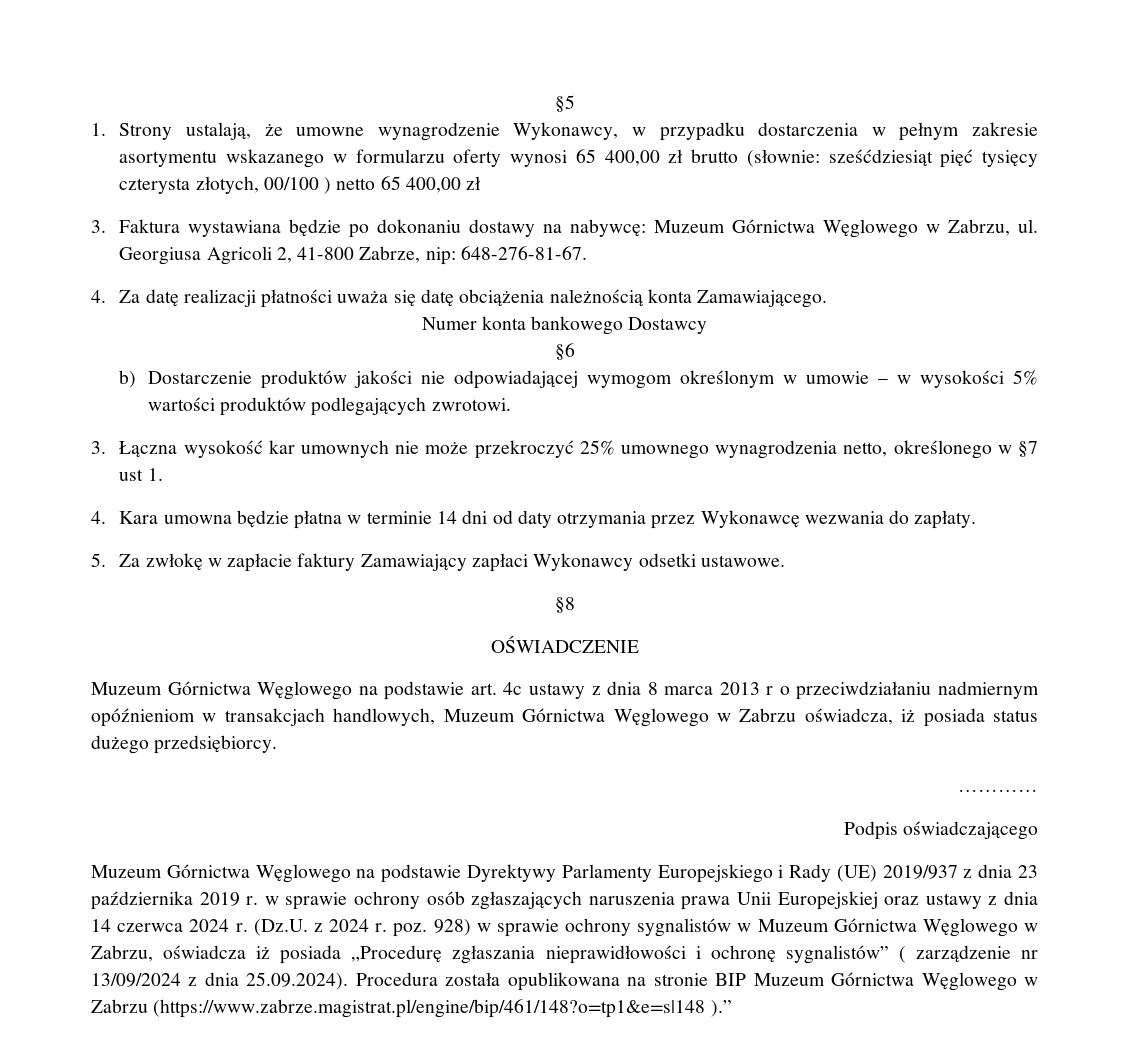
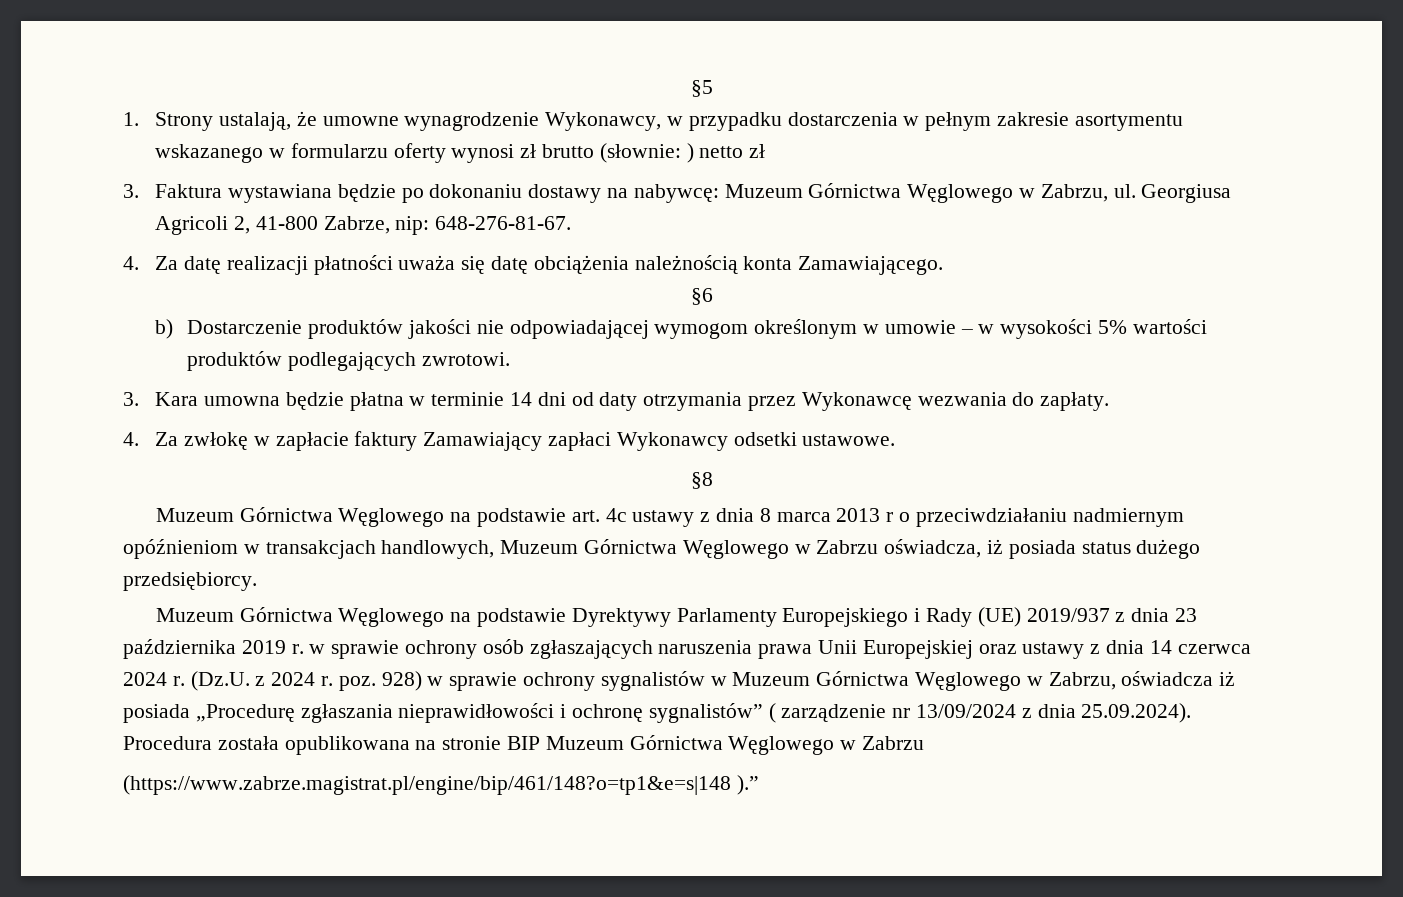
[575,149,660,166] 65 400,00 -> (515, 153) none
[828,149,1039,168] [119,176,462,194] sześćdziesiąt pięć tysięcy czterysta złotych, 00/100 ) netto 65 400,00 -> [686,143,744,163] ) netto
[421,316,708,335] // Numer konta bankowego Dostawcy -> (944, 265) none
[119,440,1039,459] [119,468,163,481] [91,511,106,524] Łączna wysokość kar umownych nie może przekroczyć 25% umownego wynagrodzenia netto, określonego w §7 ust 1. // 4. -> (139, 399) none
[91,553,106,567] 5. -> [123,432,139,446] 4.
[490,635,639,653] // OŚWIADCZENIE -> (713, 480) none
[958,789,1038,792] [843,821,1038,840] // ………… // Podpis oświadczającego -> (257, 581) none
(148, 1006) none -> (925, 743) //

